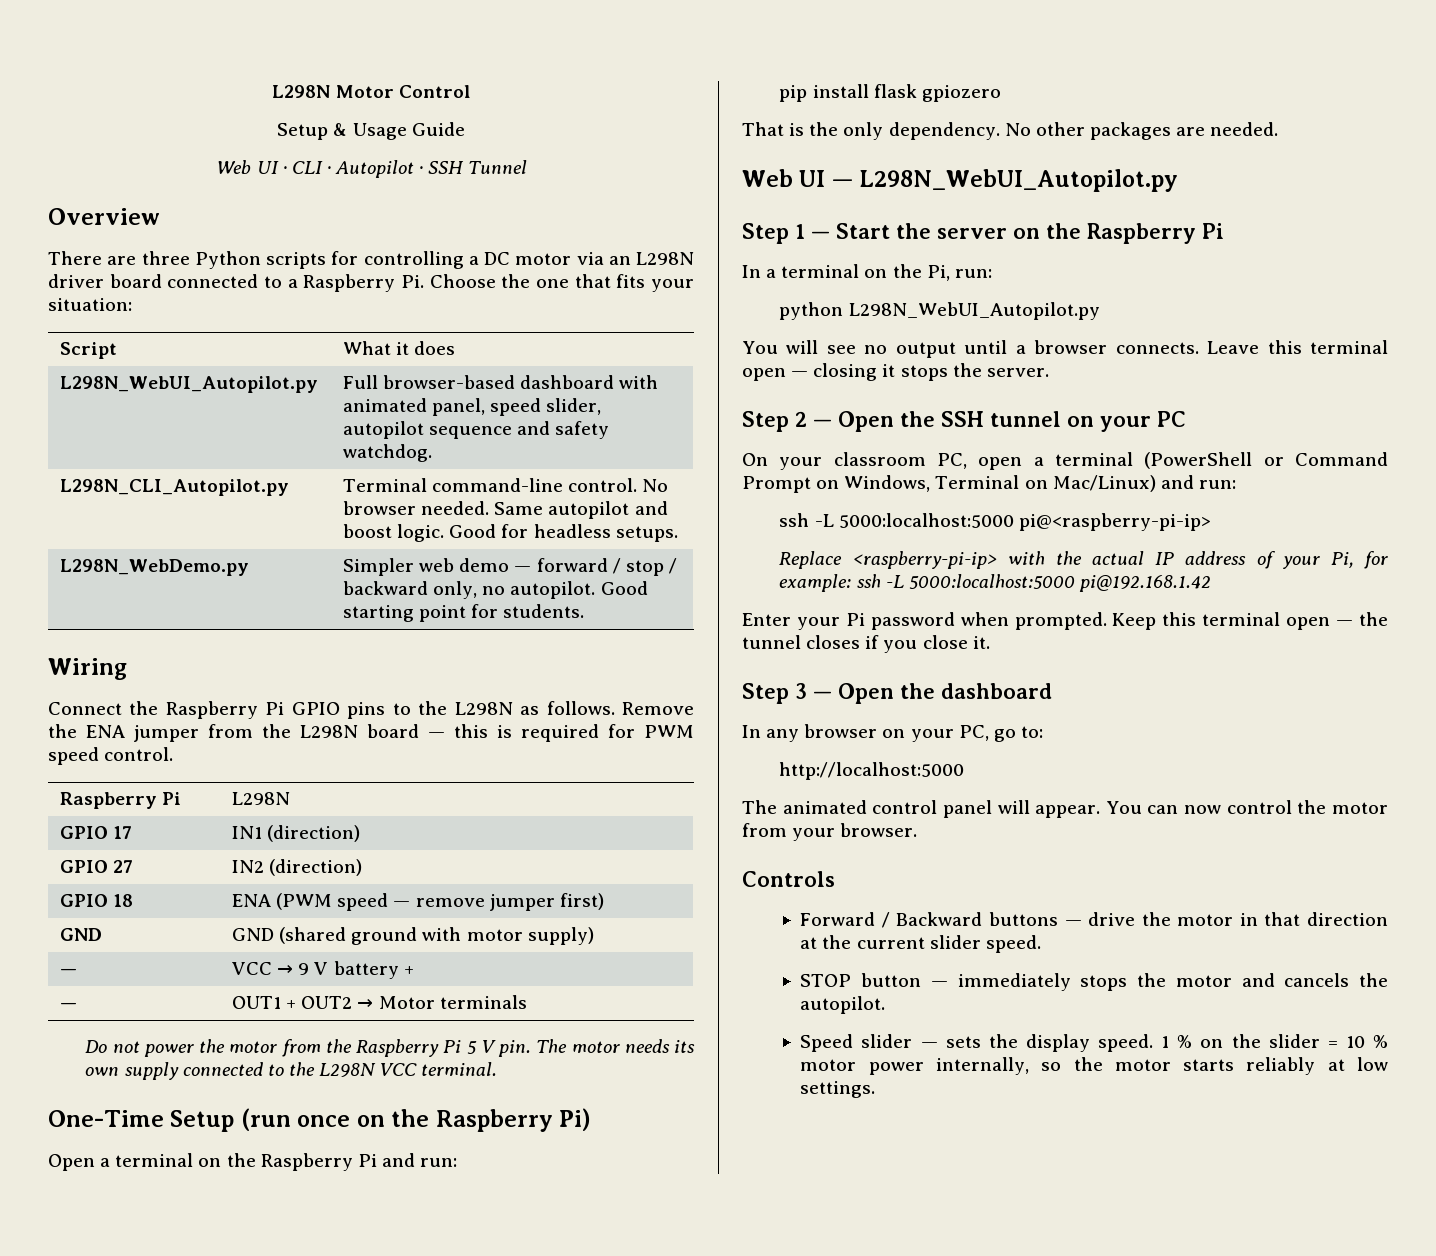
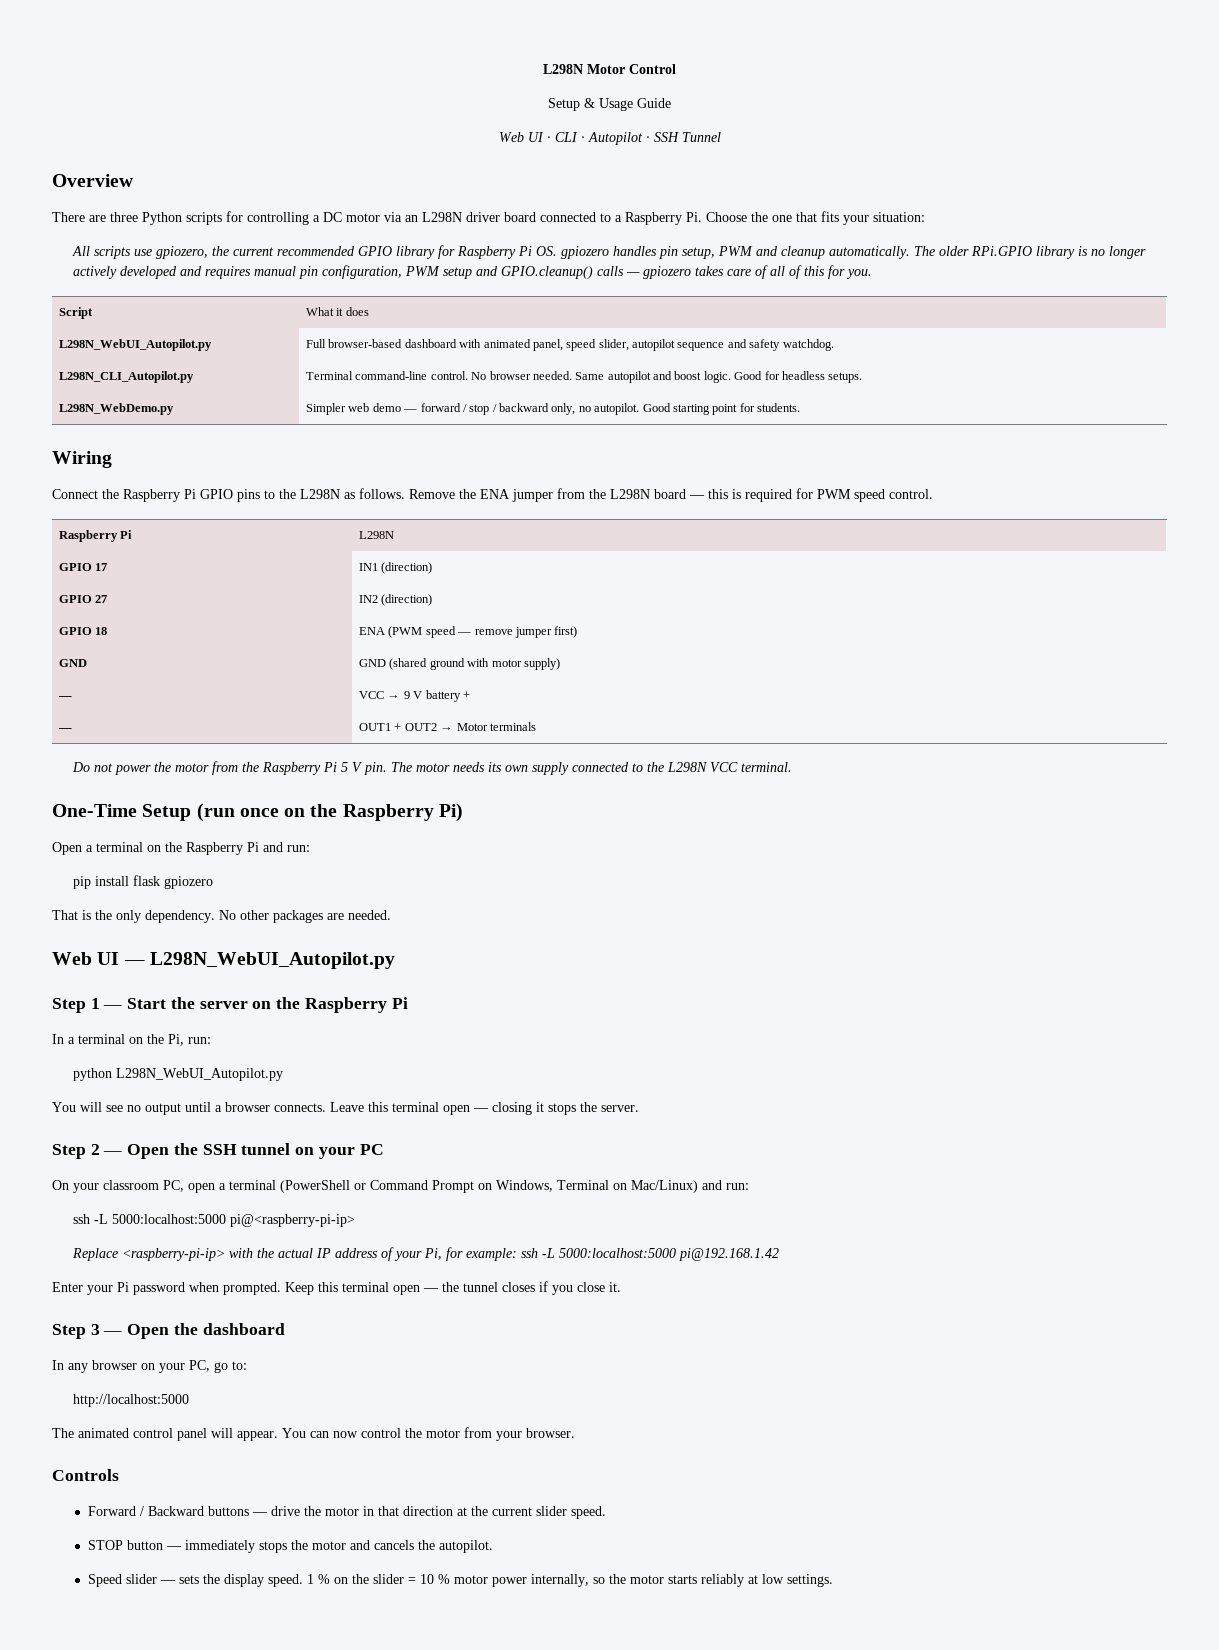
(132, 304) none -> [71,245,1146,259] [72,265,872,279] // All scripts use gpiozero, the current recommended GPIO library for Raspberry Pi OS. gpiozero handles pin setup, PWM and cleanup automatically. The older RPi.GPIO library is no longer actively developed and requires manual pin configuration, PWM setup and GPIO.cleanup() calls — gpiozero takes care of all of this for you.

